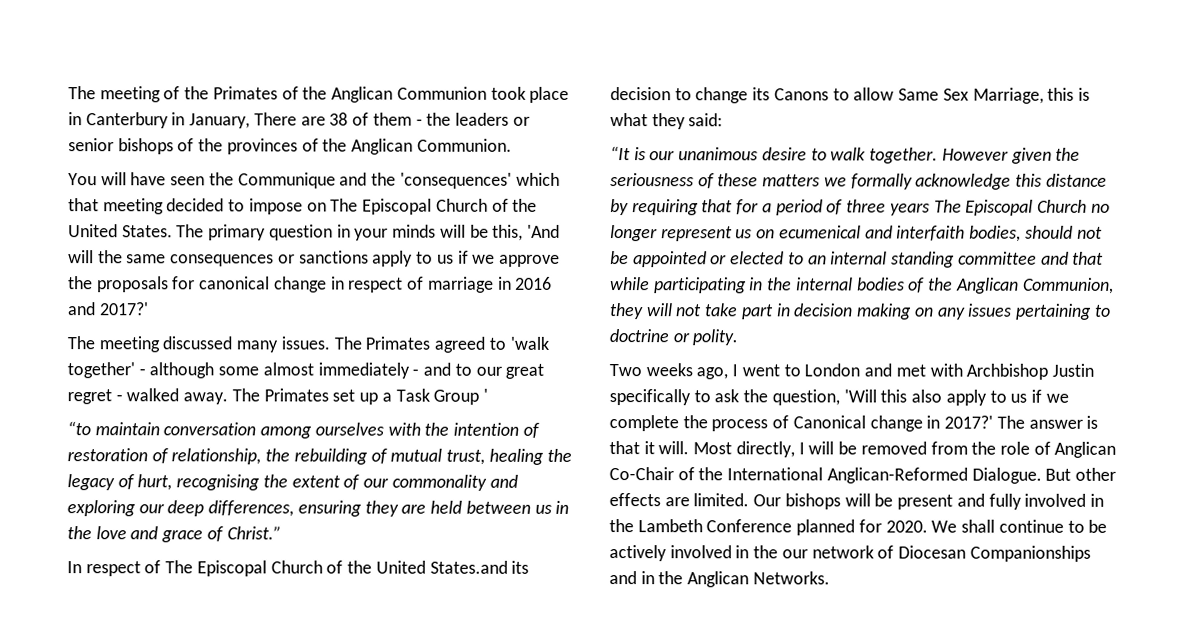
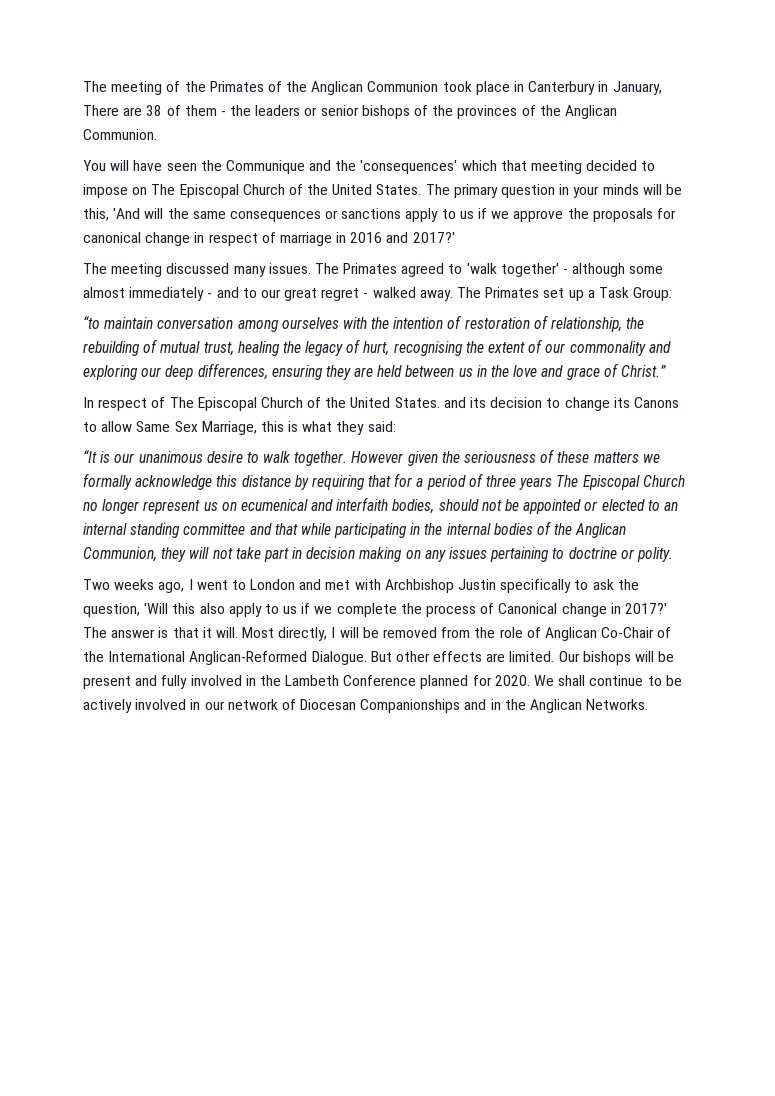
[433,388,488,405] Group ' -> [633,287,673,301] Group:
[429,560,508,574] States.and -> [394,397,466,408] States. and
[753,545,779,559] the -> (201, 704) none

